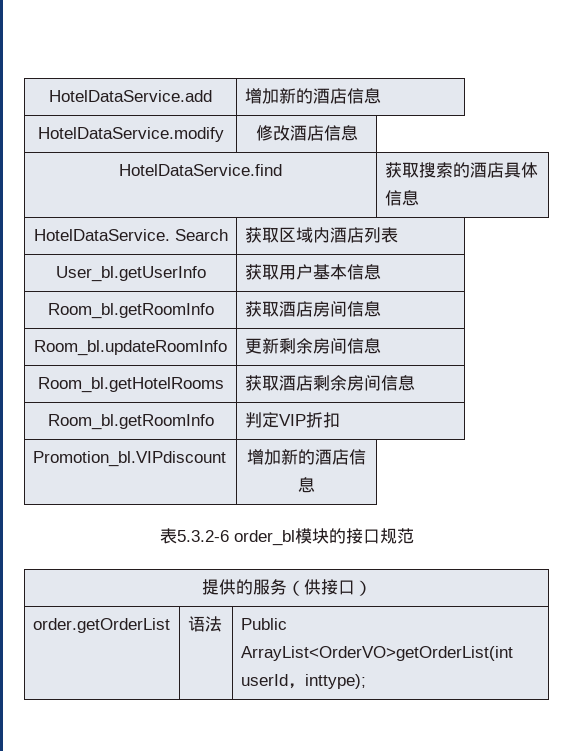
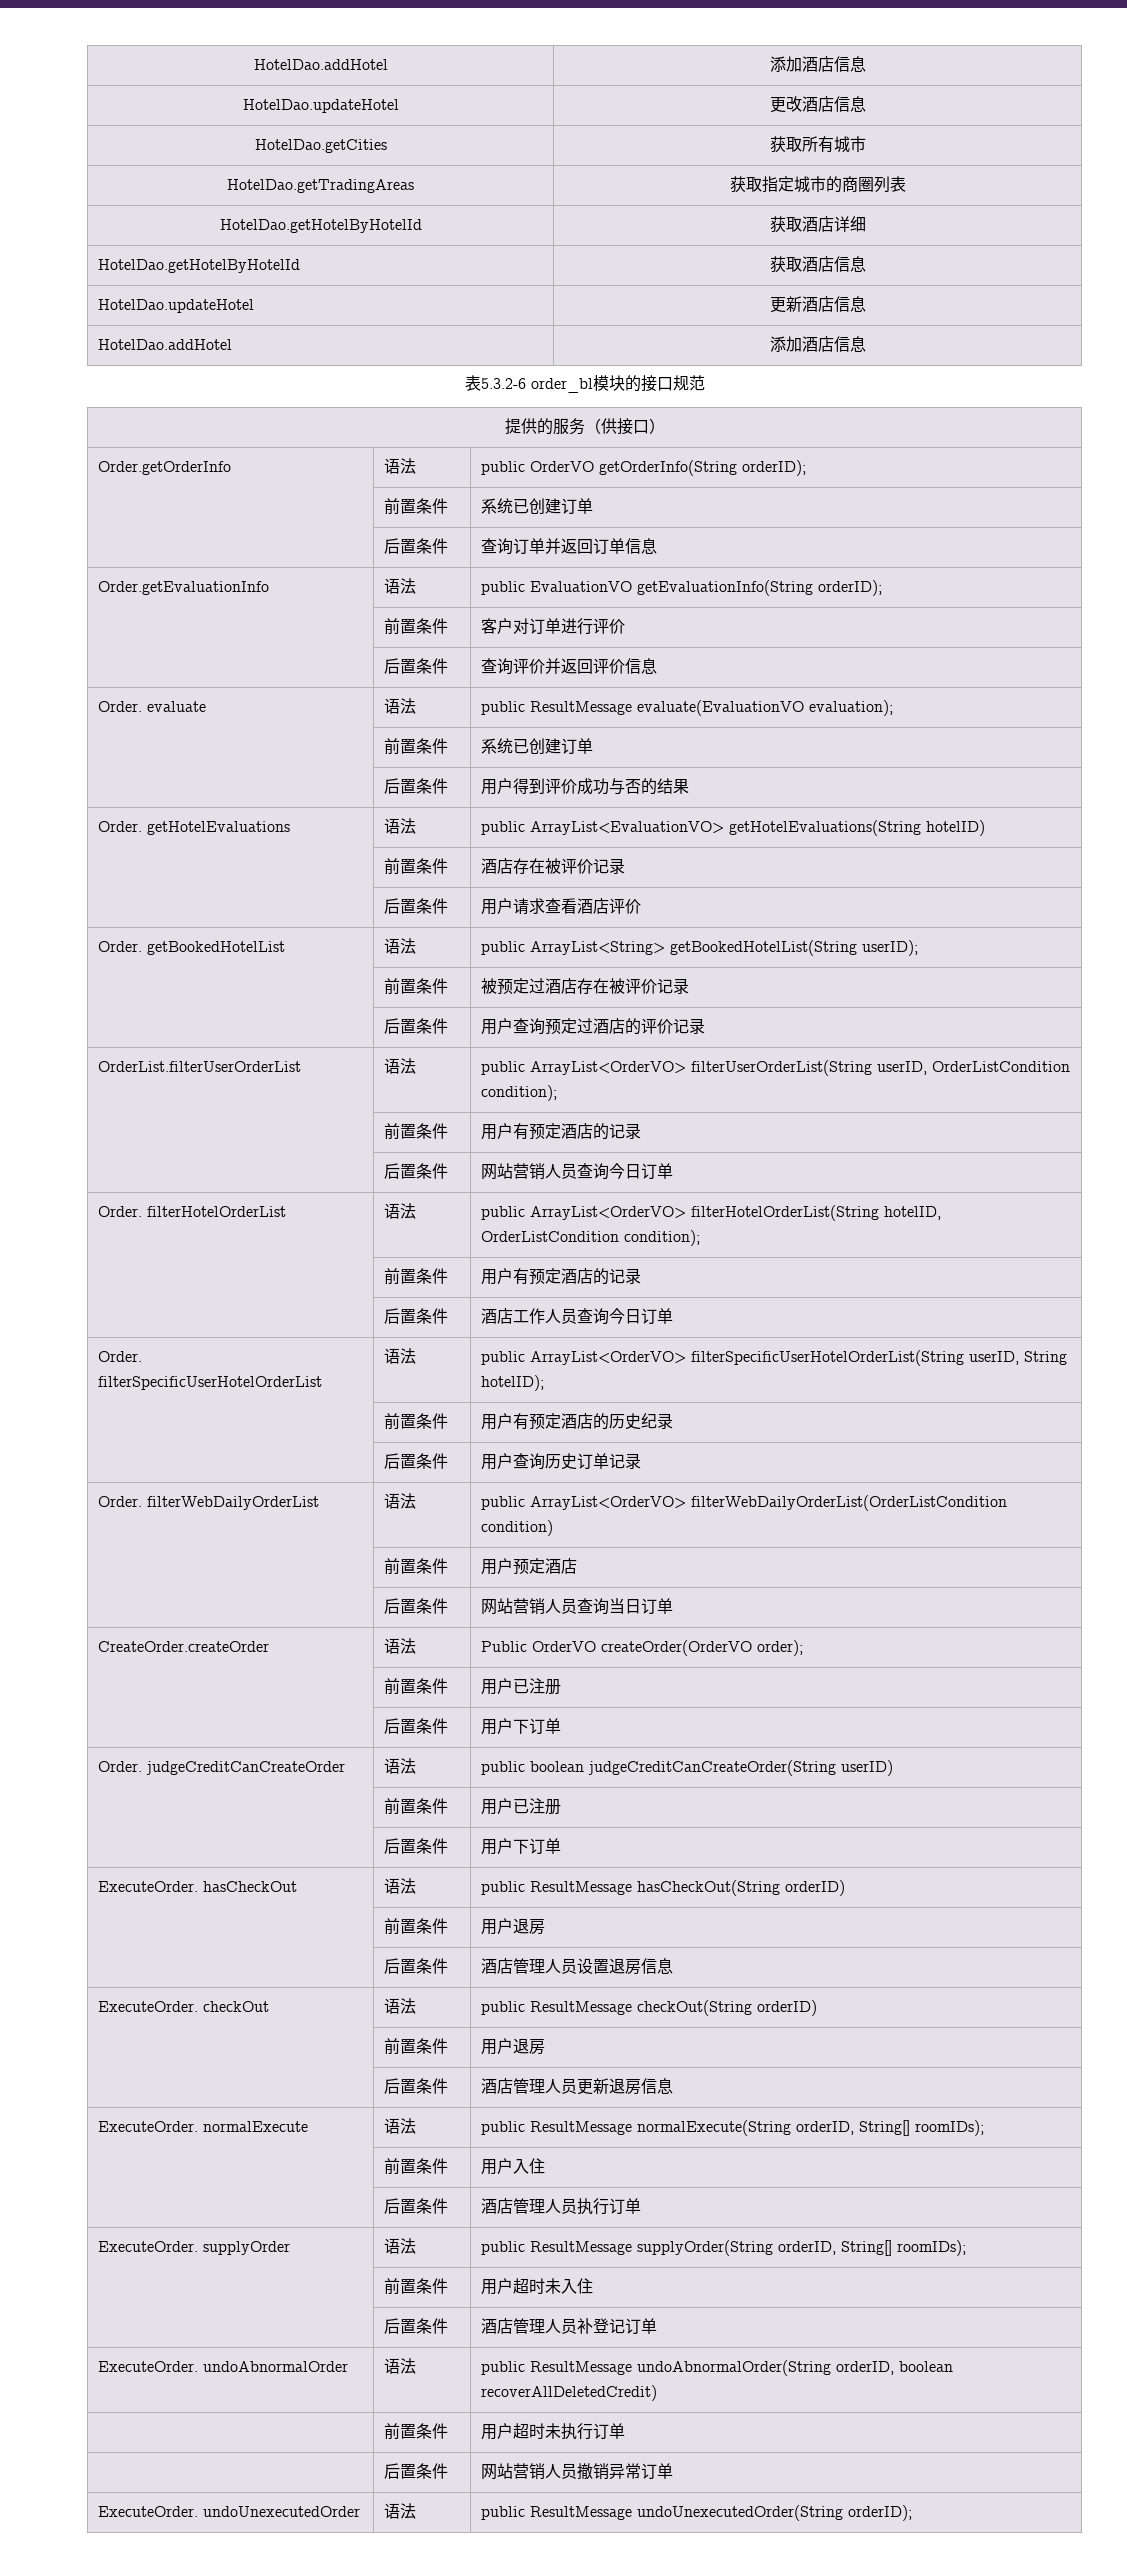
[49,90,212,102] [244,88,381,104] [37,127,224,142] [255,125,273,141] HotelDataService.add | 增加新的酒店信息 // HotelDataService.modify | 修 -> [253,59,388,70] [769,56,866,72] [242,99,399,113] [769,97,786,113] HotelDao.addHotel | 添加酒店信息 // HotelDao.updateHotel | 更
[119,164,282,176] [384,162,538,178] [384,190,419,206] [33,229,228,241] [244,227,398,243] [55,266,206,282] [244,264,381,280] [47,303,214,319] [244,301,381,317] [34,340,227,356] [244,338,381,354] [37,377,224,393] [244,375,415,391] [47,414,214,430] [244,412,340,428] [32,451,226,467] [247,449,315,465] HotelDataService.find | 获取搜索的酒店具体信息 // HotelDataService. Search | 获取区域内酒店列表 // User_bl.getUserInfo | 获取用户基本信息 // Room_bl.getRoomInfo | 获取酒店房间信息 // Room_bl.updateRoomInfo | 更新剩余房间信息 // Room_bl.getHotelRooms | 获取酒店剩余房间信息 // Room_bl.getRoomInfo | 判定VIP折扣 // Promotion_bl.VIPdiscount | 增加新的 -> [254,139,387,153] [769,136,866,153] [227,179,414,193] [729,176,906,193] [219,219,422,233] [769,216,866,233] [98,259,301,273] [769,256,866,273] [98,299,255,313] [769,296,866,313] [98,339,233,350] [769,336,802,352] HotelDao.getCities | 获取所有城市 // HotelDao.getTradingAreas | 获取指定城市的商圈列表 // HotelDao.getHotelByHotelId | 获取酒店详细 // HotelDao.getHotelByHotelId | 获取酒店信息 // HotelDao.updateHotel | 更新酒店信息 // HotelDao.addHotel | 添加
[32,618,170,633] [187,616,222,632] [240,618,287,630] [240,646,513,661] [240,674,366,689] order.getOrderList | 语法 | Public ArrayList<OrderVO>getOrderList(int userId，inttype); -> [98,461,232,475] [384,458,417,474] [481,460,807,476] [384,498,449,515] [481,498,594,515] [384,538,449,554] [481,538,658,555] [98,581,270,595] [384,578,417,594] [481,580,883,596] [384,618,449,635] [481,618,626,635] [384,658,449,674] [481,658,658,675] [98,701,207,712] [384,698,417,714] [481,700,894,716] [384,738,449,755] [481,738,594,755] [384,778,449,794] [481,778,690,795] [98,821,291,835] [384,818,417,834] [481,820,986,836] [384,858,449,875] [481,858,626,874] [384,898,449,914] [481,898,642,915] [98,941,286,955] [384,938,417,954] [481,940,919,956] [384,978,449,995] [481,978,690,995] [384,1018,449,1034] [481,1018,706,1035] [98,1061,302,1072] [384,1058,417,1074] [481,1060,1071,1076] [481,1085,558,1101] [384,1123,449,1140] [481,1123,642,1140] [384,1163,449,1179] [481,1163,674,1180] [98,1206,287,1217] [384,1203,417,1219] [481,1205,942,1221] [481,1230,701,1246] [384,1268,449,1285] [481,1268,642,1285] [384,1308,449,1324] [481,1308,674,1325] [98,1351,143,1362] [98,1376,323,1390] [384,1348,417,1364] [481,1350,1068,1366] [481,1375,545,1391] [384,1413,449,1430] [481,1413,674,1430] [384,1453,449,1469] [481,1453,642,1470] [98,1496,320,1510] [384,1493,417,1509] [481,1495,1008,1511] [481,1520,554,1536] [384,1558,449,1575] [481,1558,578,1575] [384,1598,449,1614] [481,1598,674,1615] [98,1641,270,1652] [384,1638,417,1654] [481,1640,804,1656] [384,1678,449,1695] [481,1678,562,1695] [384,1718,449,1734] [481,1718,562,1735] [98,1761,346,1775] [384,1758,417,1774] [481,1760,894,1776] [384,1798,449,1815] [481,1798,562,1815] [384,1838,449,1854] [481,1838,562,1855] [98,1881,298,1892] [384,1878,417,1894] [481,1880,846,1896] [384,1918,449,1935] [481,1918,546,1935] [384,1958,449,1974] [481,1958,674,1974] [98,2001,270,2012] [384,1998,417,2014] [481,2000,818,2016] [384,2038,449,2055] [481,2038,546,2055] [384,2078,449,2094] [481,2078,674,2095] [98,2121,309,2132] [384,2118,417,2134] [481,2120,985,2136] [384,2158,449,2175] [481,2158,546,2175] [384,2198,449,2214] [481,2198,642,2215] [98,2241,291,2255] [384,2238,417,2254] [481,2240,967,2256] [384,2278,449,2295] [481,2278,594,2295] [384,2318,449,2334] [481,2318,658,2334] [98,2361,349,2372] [384,2358,417,2374] [481,2360,954,2376] [481,2385,658,2401] [384,2423,449,2440] [481,2423,626,2440] [384,2463,449,2479] [481,2463,674,2480] [98,2506,361,2517] [384,2503,417,2519] [481,2505,913,2521] Order.getOrderInfo | 语法 | public OrderVO getOrderInfo(String orderID); // | 前置条件 | 系统已创建订单 // | 后置条件 | 查询订单并返回订单信息 // Order.getEvaluationInfo | 语法 | public EvaluationVO getEvaluationInfo(String orderID); // | 前置条件 | 客户对订单进行评价 // | 后置条件 | 查询评价并返回评价信息 // Order. evaluate | 语法 | public ResultMessage evaluate(EvaluationVO evaluation); // | 前置条件 | 系统已创建订单 // | 后置条件 | 用户得到评价成功与否的结果 // Order. getHotelEvaluations | 语法 | public ArrayList<EvaluationVO> getHotelEvaluations(String hotelID) // | 前置条件 | 酒店存在被评价记录 // | 后置条件 | 用户请求查看酒店评价 // Order. getBookedHotelList | 语法 | public ArrayList<String> getBookedHotelList(String userID); // | 前置条件 | 被预定过酒店存在被评价记录 // | 后置条件 | 用户查询预定过酒店的评价记录 // OrderList.filterUserOrderList | 语法 | public ArrayList<OrderVO> filterUserOrderList(String userID, OrderListCondition condition); // | 前置条件 | 用户有预定酒店的记录 // | 后置条件 | 网站营销人员查询今日订单 // Order. filterHotelOrderList | 语法 | public ArrayList<OrderVO> filterHotelOrderList(String hotelID, OrderListCondition condition); // | 前置条件 | 用户有预定酒店的记录 // | 后置条件 | 酒店工作人员查询今日订单 // Order. filterSpecificUserHotelOrderList | 语法 | public ArrayList<OrderVO> filterSpecificUserHotelOrderList(String userID, String hotelID); // | 前置条件 | 用户有预定酒店的历史纪录 // | 后置条件 | 用户查询历史订单记录 // Order. filterWebDailyOrderList | 语法 | public ArrayList<OrderVO> filterWebDailyOrderList(OrderListCondition condition) // | 前置条件 | 用户预定酒店 // | 后置条件 | 网站营销人员查询当日订单 // CreateOrder.createOrder | 语法 | Public OrderVO createOrder(OrderVO order); // | 前置条件 | 用户已注册 // | 后置条件 | 用户下订单 // Order. judgeCreditCanCreateOrder | 语法 | public boolean judgeCreditCanCreateOrder(String userID) // | 前置条件 | 用户已注册 // | 后置条件 | 用户下订单 // ExecuteOrder. hasCheckOut | 语法 | public ResultMessage hasCheckOut(String orderID) // | 前置条件 | 用户退房 // | 后置条件 | 酒店管理人员设置退房信息 // ExecuteOrder. checkOut | 语法 | public ResultMessage checkOut(String orderID) // | 前置条件 | 用户退房 // | 后置条件 | 酒店管理人员更新退房信息 // ExecuteOrder. normalExecute | 语法 | public ResultMessage normalExecute(String orderID, String[] roomIDs); // | 前置条件 | 用户入住 // | 后置条件 | 酒店管理人员执行订单 // ExecuteOrder. supplyOrder | 语法 | public ResultMessage supplyOrder(String orderID, String[] roomIDs); // | 前置条件 | 用户超时未入住 // | 后置条件 | 酒店管理人员补登记订单 // ExecuteOrder. undoAbnormalOrder | 语法 | public ResultMessage undoAbnormalOrder(String orderID, boolean recoverAllDeletedCredit) // | 前置条件 | 用户超时未执行订单 // | 后置条件 | 网站营销人员撤销异常订单 // ExecuteOrder. undoUnexecutedOrder | 语法 | public ResultMessage undoUnexecutedOrder(String orderID);

